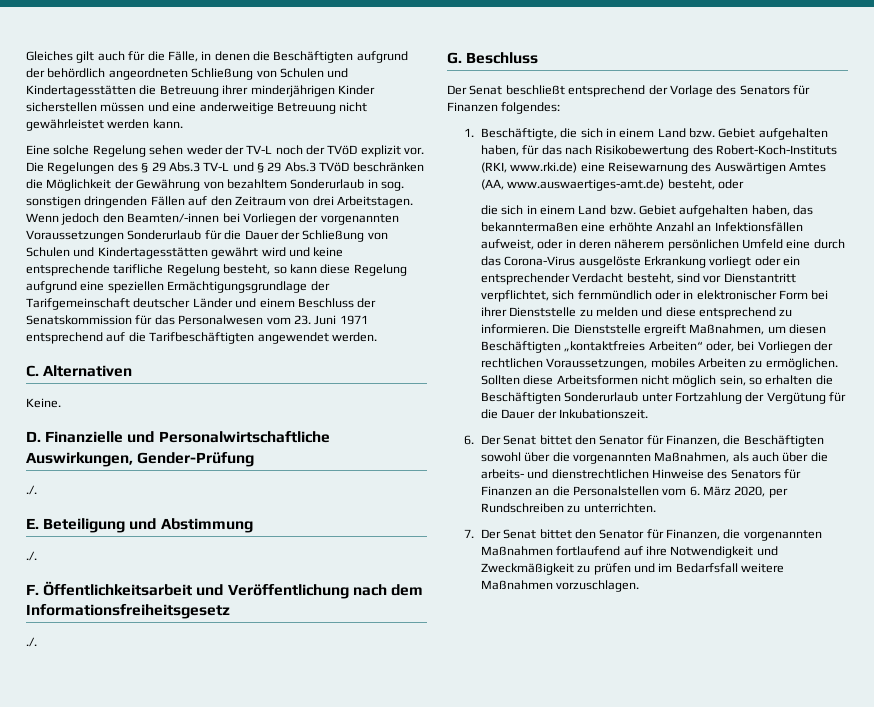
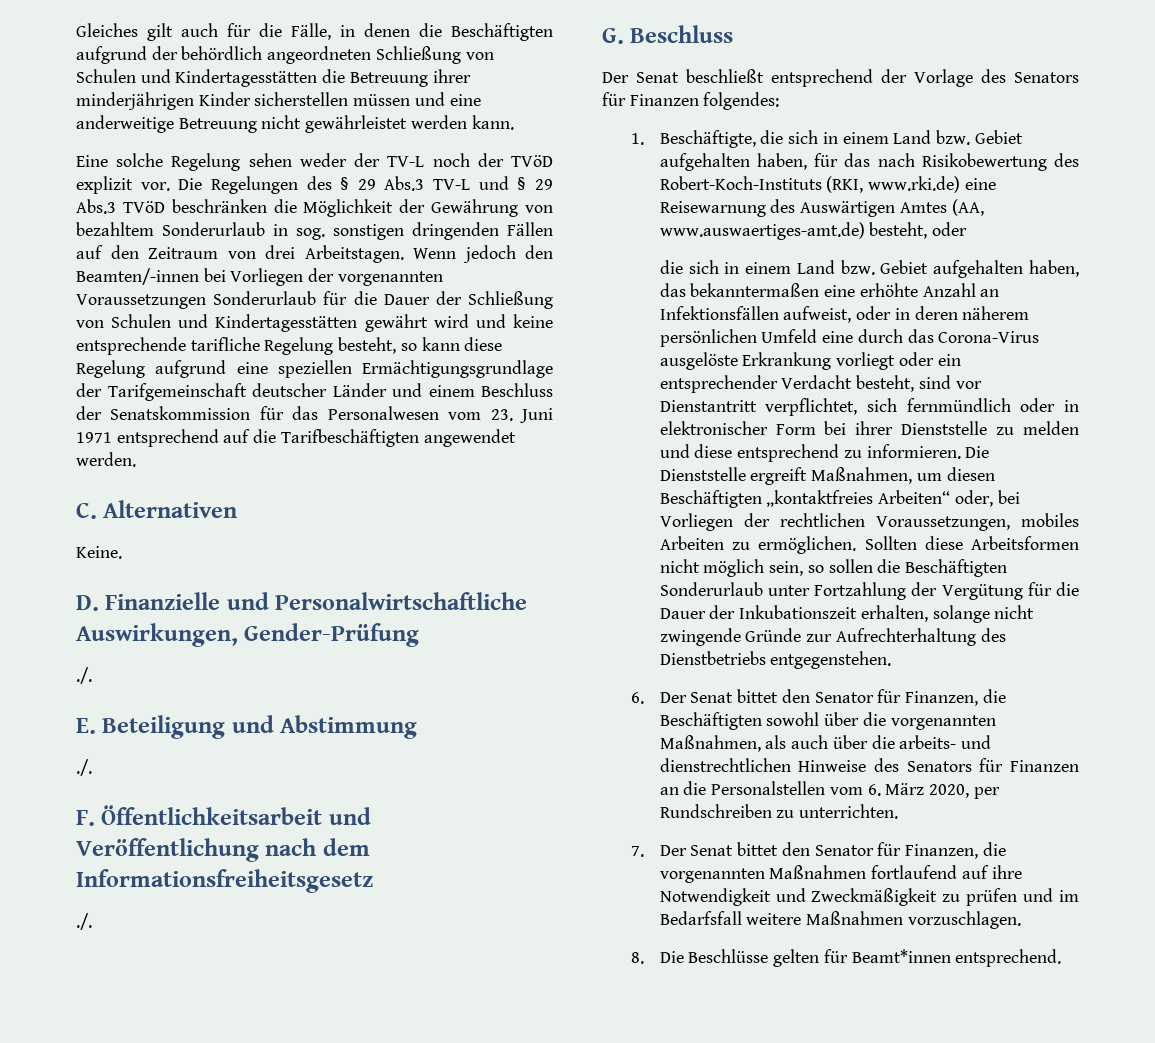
[765,375,813,385] erhalten -> [828,559,873,573] sollen
[558,409,648,419] Inkubationszeit. -> [739,605,1035,623] [659,628,1006,646] [659,651,892,669] Inkubationszeit erhalten, solange nicht zwingende Gründe zur Aufrechterhaltung des Dienstbetriebs entgegenstehen.
(640, 586) none -> [630,949,1062,967] // 8. Die Beschlüsse gelten für Beamt*innen entsprechend.

